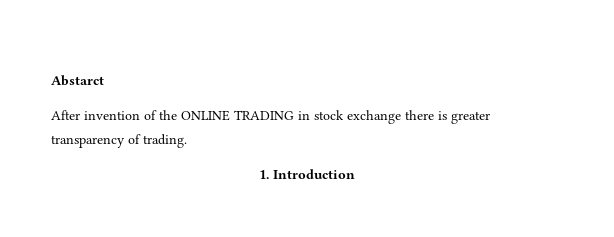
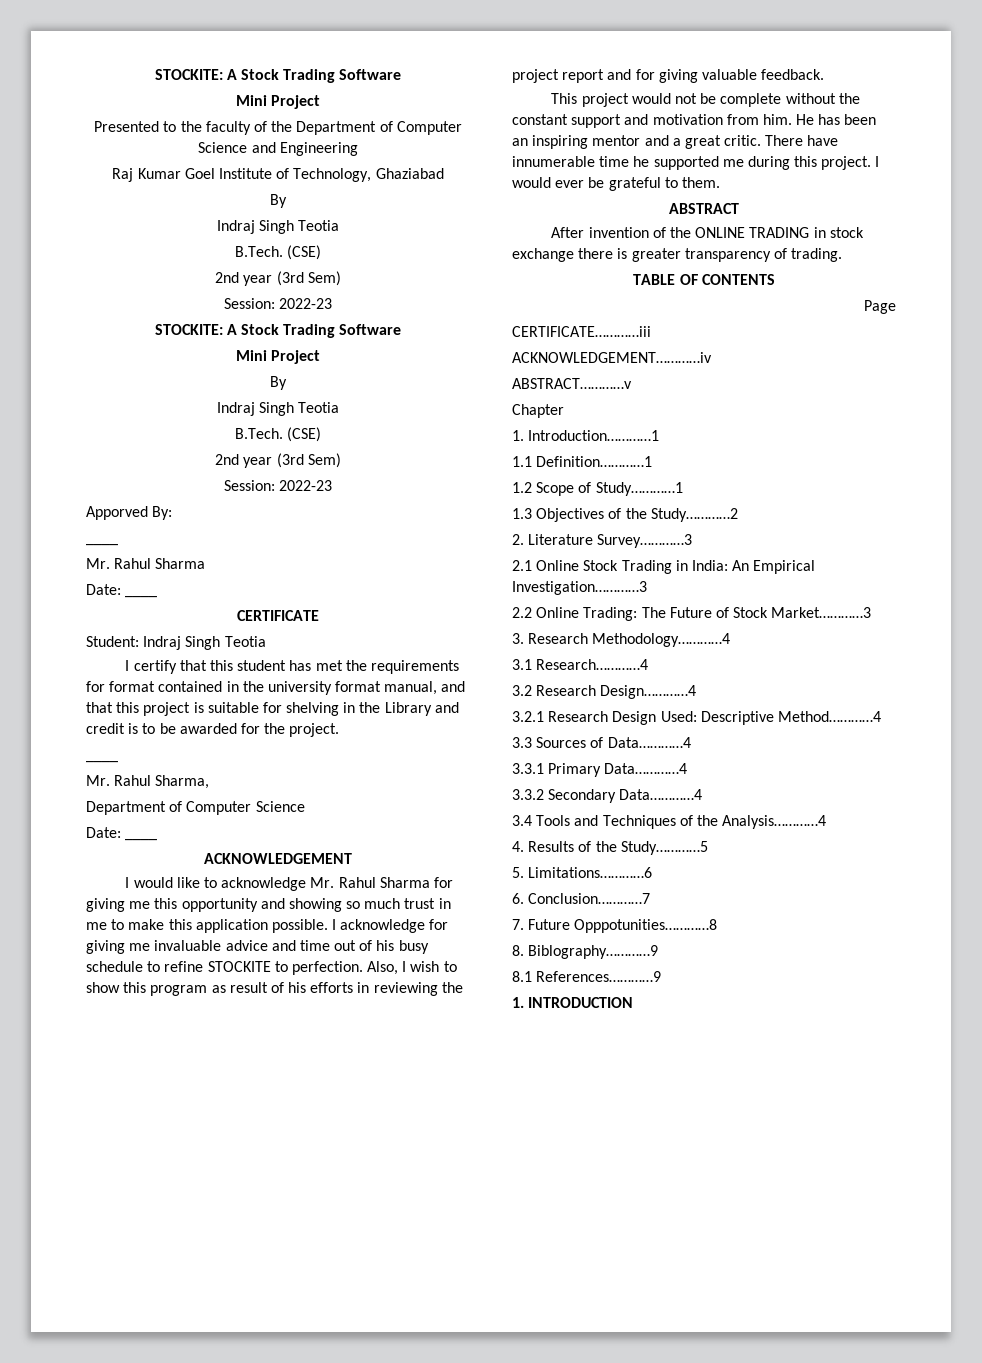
[51,75,104,86] Abstarct -> [154,69,402,83] [235,95,321,109] [94,121,462,135] [198,142,358,156] [112,168,444,182] [270,194,287,208] [216,220,340,234] [234,245,322,260] [215,271,341,286] [223,298,333,309] [154,324,402,338] [235,350,321,364] [270,376,287,390] [216,402,340,416] [234,427,322,442] [215,453,341,468] [223,480,333,491] [86,506,173,520] [86,543,118,546] [86,558,206,569] [86,584,121,595] [125,595,158,598] [237,610,319,621] [86,636,266,650] [125,660,459,674] [86,681,466,695] [86,702,459,716] [86,723,340,737] [86,760,118,763] [86,775,210,789] [86,801,305,815] [86,827,121,838] [125,838,158,841] [204,853,352,864] [125,877,453,891] [86,898,451,912] [86,919,449,933] [86,940,429,954] [86,961,457,975] [86,982,463,996] [512,69,825,83] [551,93,860,107] [512,114,877,128] [512,135,839,149] [512,156,880,170] [512,177,720,191] [669,203,739,214] STOCKITE: A Stock Trading Software // Mini Project // Presented to the faculty of the Department of Computer Science and Engineering // Raj Kumar Goel Institute of Technology, Ghaziabad // By // Indraj Singh Teotia // B.Tech. (CSE) // 2nd year (3rd Sem) // Session: 2022-23 // STOCKITE: A Stock Trading Software // Mini Project // By // Indraj Singh Teotia // B.Tech. (CSE) // 2nd year (3rd Sem) // Session: 2022-23 // Apporved By: // ____ // Mr. Rahul Sharma // Date: ____ // CERTIFICATE // Student: Indraj Singh Teotia // I certify that this student has met the requirements for format contained in the university format manual, and that this project is suitable for shelving in the Library and credit is to be awarded for the project. // ____ // Mr. Rahul Sharma, // Department of Computer Science // Date: ____ // ACKNOWLEDGEMENT // I would like to acknowledge Mr. Rahul Sharma for giving me this opportunity and showing so much trust in me to make this application possible. I acknowledge for giving me invaluable advice and time out of his busy schedule to refine STOCKITE to perfection. Also, I wish to show this program as result of his efforts in reviewing the project report and for giving valuable feedback. // This project would not be complete without the constant support and motivation from him. He has been an inspiring mentor and a great critic. There have innumerable time he supported me during this project. I would ever be grateful to them. // ABSTRACT
[259,169,355,179] 1. Introduction -> [633,274,775,285] [864,300,896,314] [512,326,651,337] [512,352,712,363] [512,378,632,389] [512,404,564,418] [512,430,660,441] [512,456,653,467] [512,482,683,496] [512,508,738,522] [512,534,693,548] [512,560,816,574] [512,581,647,595] [512,607,872,621] [512,633,731,647] [512,659,649,670] [512,685,697,699] [512,711,881,725] [512,737,691,748] [512,763,688,777] [512,789,703,803] [512,815,827,829] [512,841,708,855] [512,867,653,878] [512,893,651,904] [512,919,718,933] [512,945,659,959] [512,971,662,982] [512,997,634,1008] TABLE OF CONTENTS // Page // CERTIFICATE…………iii // ACKNOWLEDGEMENT…………iv // ABSTRACT…………v // Chapter // 1. Introduction…………1 // 1.1 Definition…………1 // 1.2 Scope of Study…………1 // 1.3 Objectives of the Study…………2 // 2. Literature Survey…………3 // 2.1 Online Stock Trading in India: An Empirical Investigation…………3 // 2.2 Online Trading: The Future of Stock Market…………3 // 3. Research Methodology…………4 // 3.1 Research…………4 // 3.2 Research Design…………4 // 3.2.1 Research Design Used: Descriptive Method…………4 // 3.3 Sources of Data…………4 // 3.3.1 Primary Data…………4 // 3.3.2 Secondary Data…………4 // 3.4 Tools and Techniques of the Analysis…………4 // 4. Results of the Study…………5 // 5. Limitations…………6 // 6. Conclusion…………7 // 7. Future Opppotunities…………8 // 8. Biblography…………9 // 8.1 References…………9 // 1. INTRODUCTION

